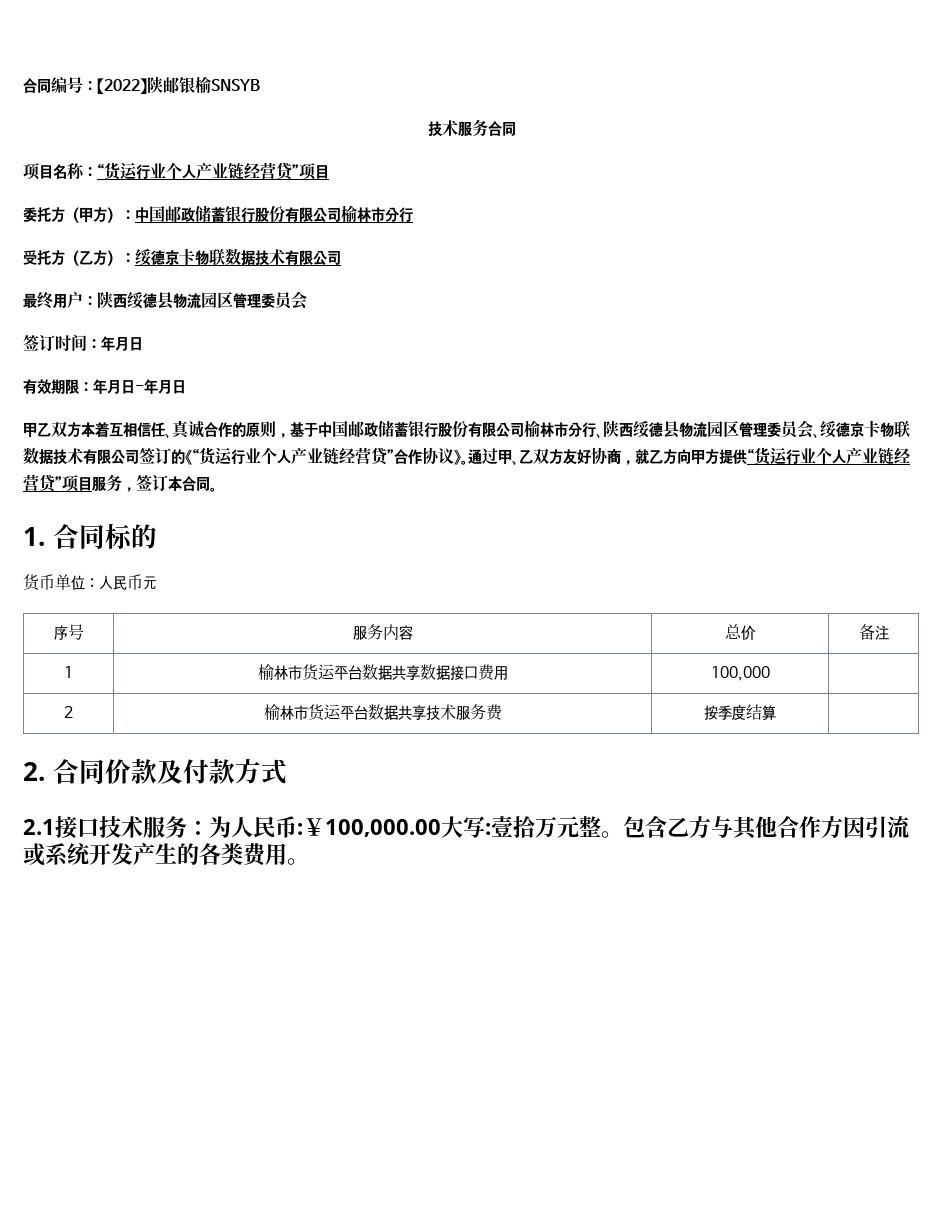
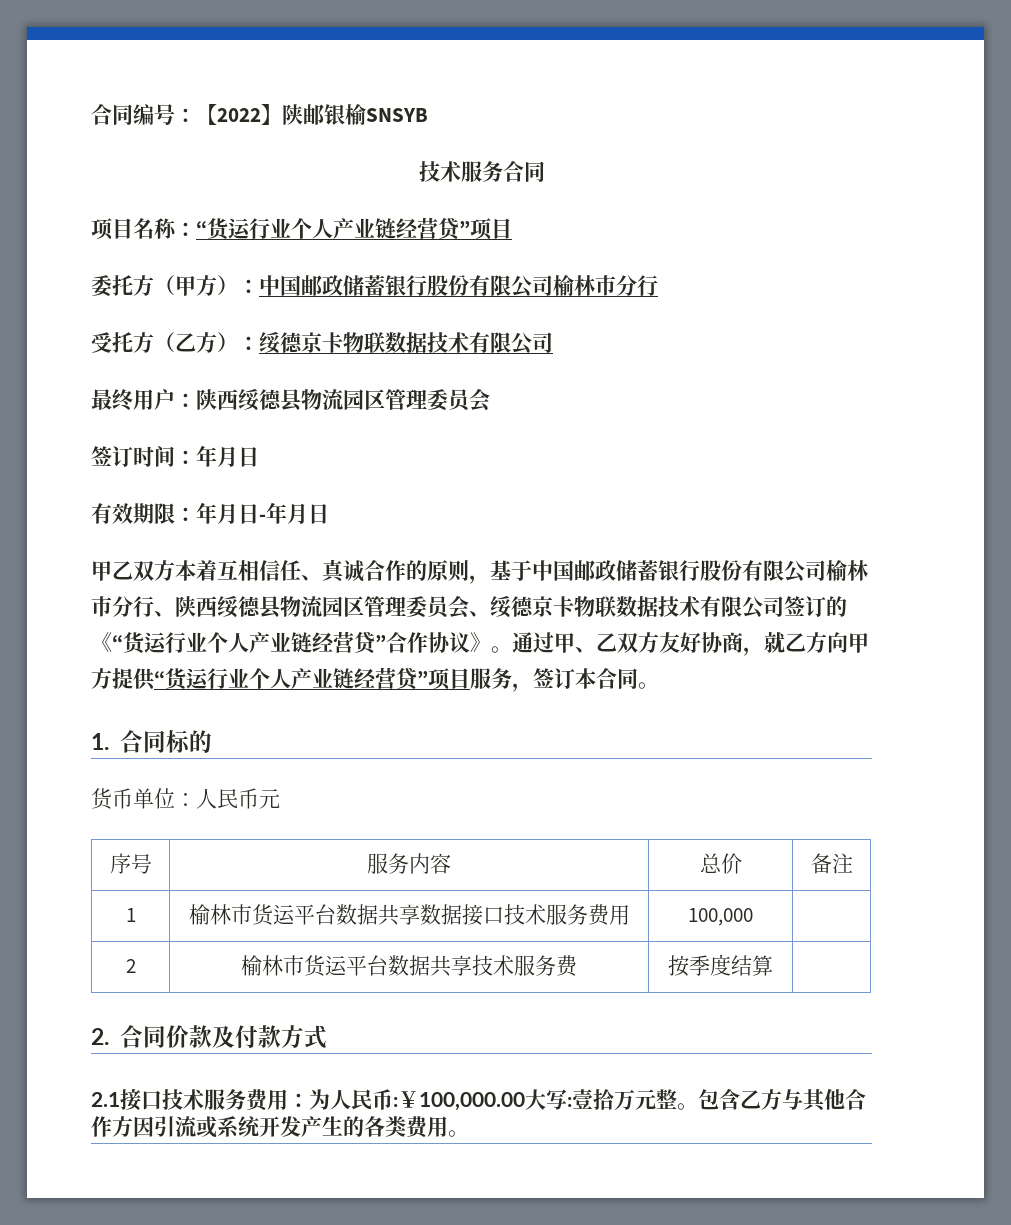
(478, 672) none -> [503,904,588,925] 技术服务
(187, 827) none -> [246,1089,288,1111] 费用

